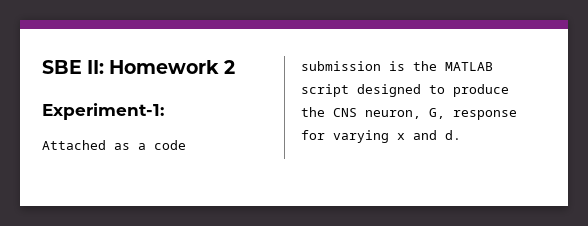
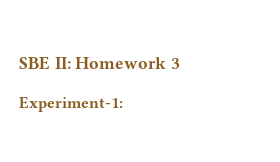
[224,60,236,74] 2 -> [171,58,181,69] 3
[42,140,186,150] [301,61,493,71] [301,84,509,97] [301,107,517,120] [301,130,461,143] // Attached as a code submission is the MATLAB script designed to produce the CNS neuron, G, response for varying x and d. -> (123, 104) none

